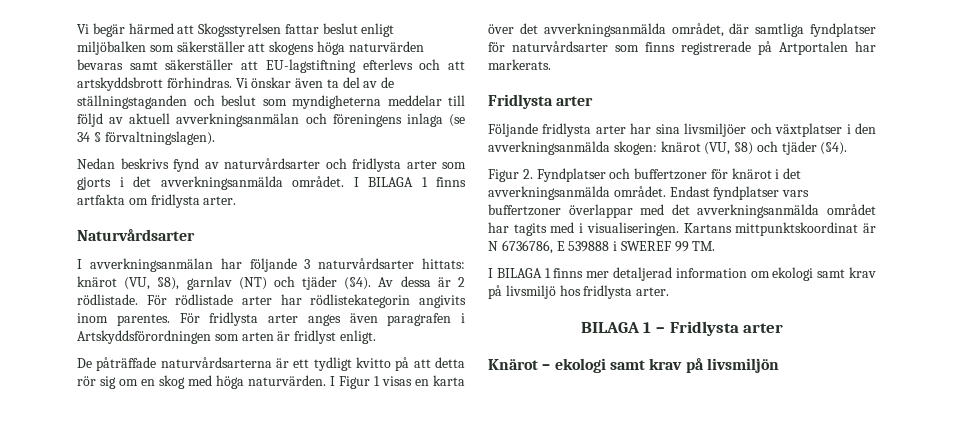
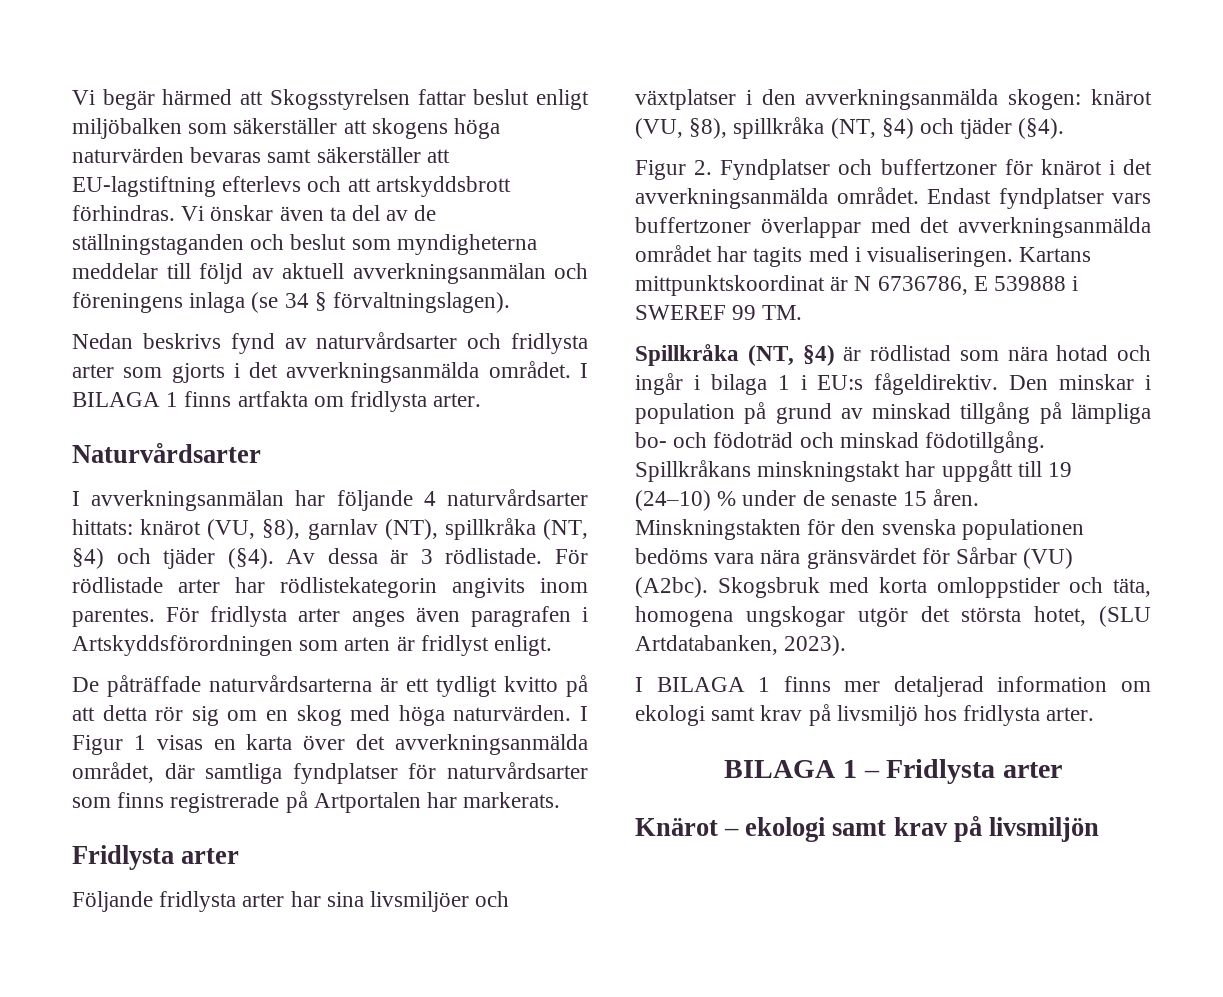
[304,259,311,269] 3 -> [423,491,436,506] 4
[238,277,267,290] (NT) -> [384,518,588,540] [72,548,104,569] (NT), spillkråka (NT, §4)
[458,277,466,287] 2 -> [420,549,433,564] 3
[734,142,754,155] §8) -> [689,117,914,139] §8), spillkråka (NT, §4)
(716, 246) none -> [635,344,1151,366] [635,373,1151,395] [635,402,1151,424] [635,431,1046,453] [635,460,1073,482] [635,489,980,511] [635,519,1084,540] [635,547,1074,569] [635,577,1151,598] [635,606,1151,627] [635,635,847,656] // Spillkråka (NT, §4) är rödlistad som nära hotad och ingår i bilaga 1 i EU:s fågeldirektiv. Den minskar i population på grund av minskad tillgång på lämpliga bo- och födoträd och minskad födotillgång. Spillkråkans minskningstakt har uppgått till 19 (24–10) % under de senaste 15 åren. Minskningstakten för den svenska populationen bedöms vara nära gränsvärdet för Sårbar (VU) (A2bc). Skogsbruk med korta omloppstider och täta, homogena ungskogar utgör det största hotet, (SLU Artdatabanken, 2023).

